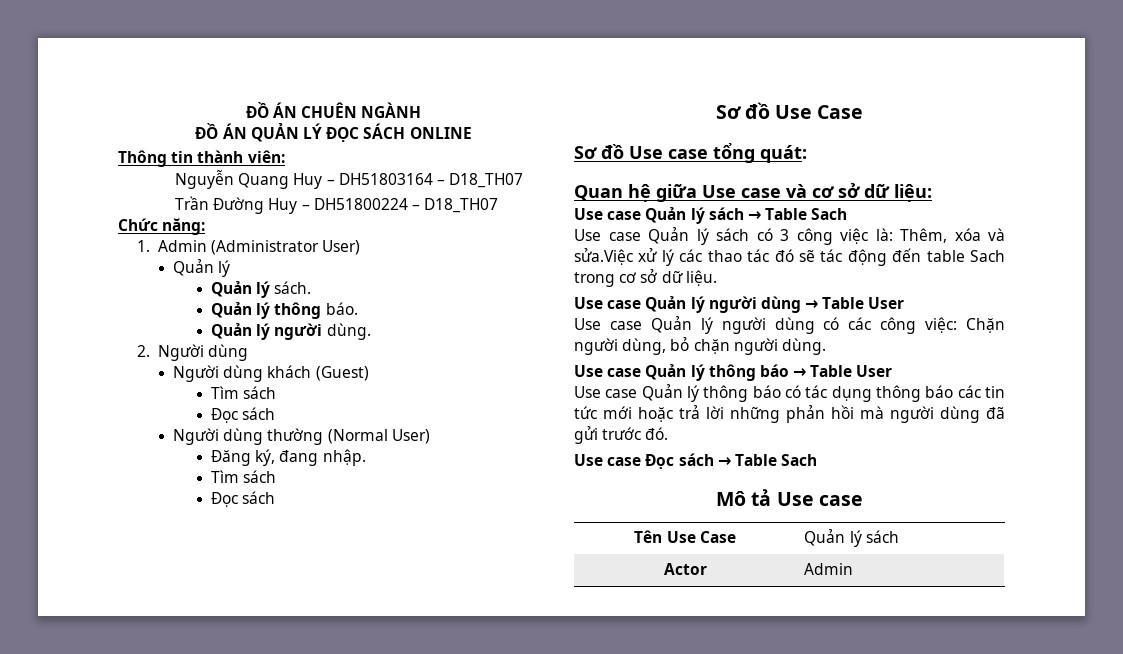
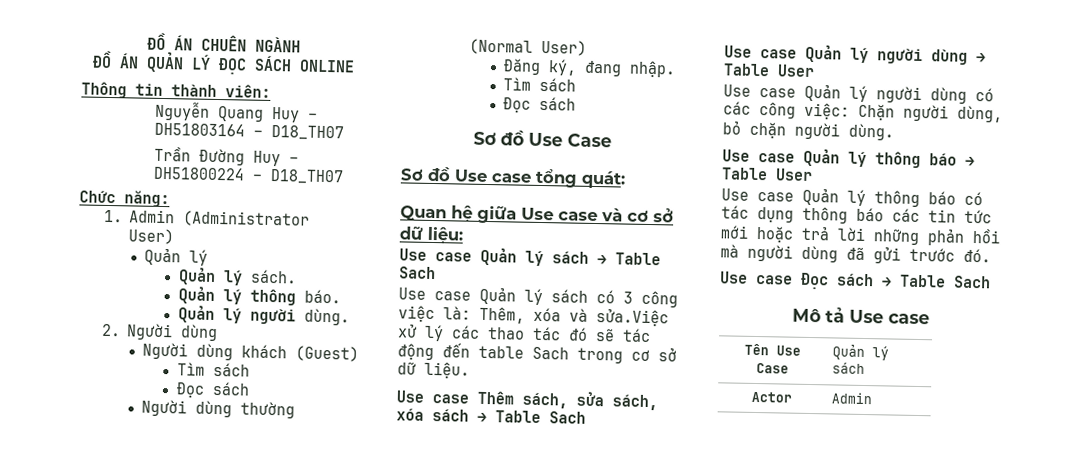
(717, 278) none -> [396,390,658,411] [396,408,586,424] // Use case Thêm sách, sửa sách, xóa sách → Table Sach

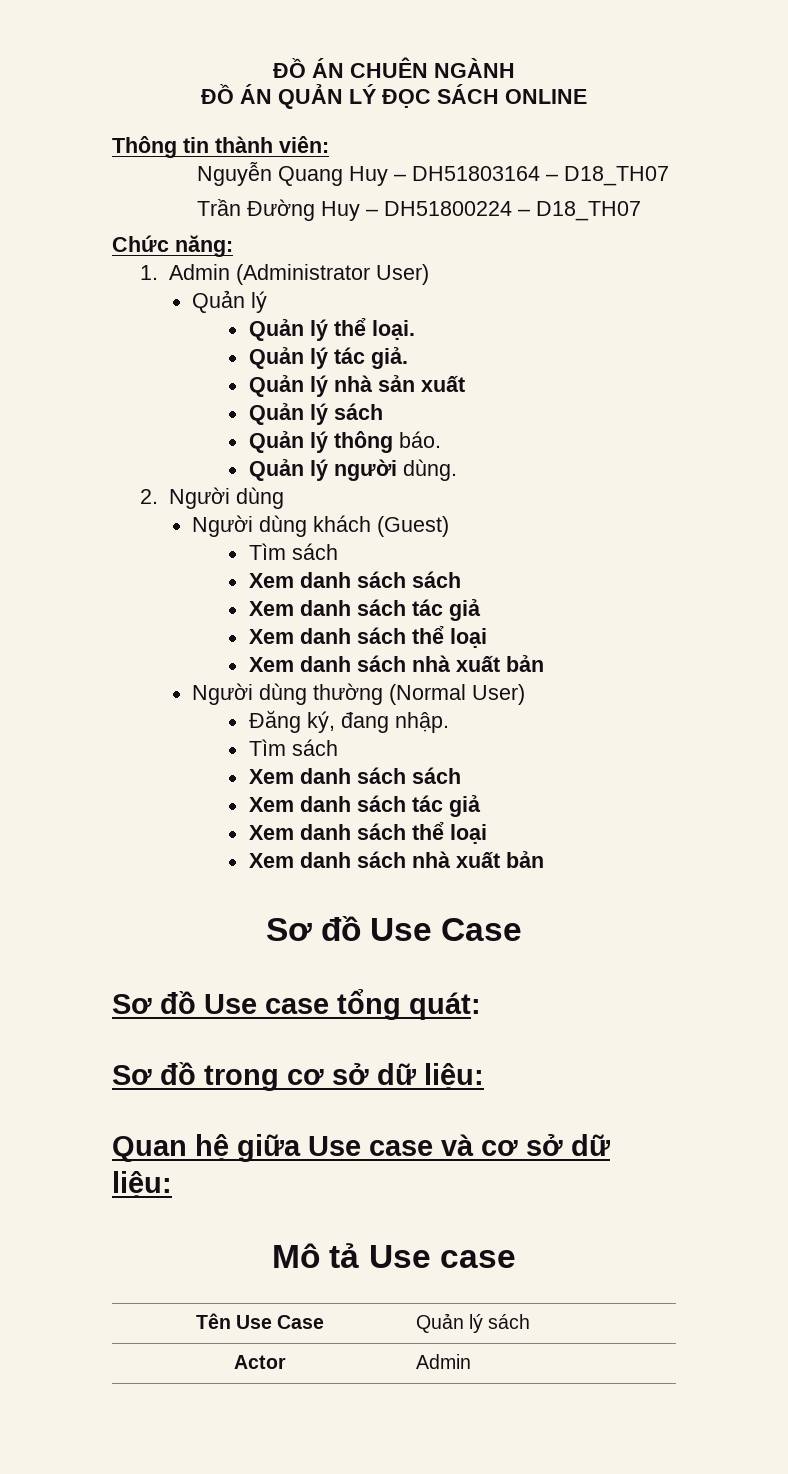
[249,269,297,284] sách. -> [333,318,415,340] [248,347,408,369] [248,375,465,397] [248,403,383,425] thể loại. // Quản lý tác giả. // Quản lý nhà sản xuất // Quản lý sách
[175,381,250,398] Đọc sách -> [248,571,461,588] [248,599,481,621] [248,626,487,648] [248,655,544,672] Xem danh sách sách // Xem danh sách tác giả // Xem danh sách thể loại // Xem danh sách nhà xuất bản
[502,96,576,113] Đọc sách -> [248,767,461,784] [248,795,481,817] [248,822,487,844] [248,851,544,868] Xem danh sách sách // Xem danh sách tác giả // Xem danh sách thể loại // Xem danh sách nhà xuất bản
(626, 179) none -> [112,1062,484,1091] // Sơ đồ trong cơ sở dữ liệu:
[399,247,661,267] [399,266,436,280] [398,286,678,308] [398,305,669,327] [397,323,651,343] [397,343,677,364] [397,361,470,379] [396,390,658,411] [396,408,586,424] [724,44,986,65] [723,63,815,78] [723,83,994,104] [723,101,1003,123] [722,120,894,141] [722,148,975,169] [721,167,813,182] [721,187,983,207] [721,205,992,224] [720,225,1001,246] [720,244,991,264] [720,271,991,290] // Use case Quản lý sách → Table Sach // Use case Quản lý sách có 3 công việc là: Thêm, xóa và sửa.Việc xử lý các thao tác đó sẽ tác động đến table Sach trong cơ sở dữ liệu. // Use case Thêm sách, sửa sách, xóa sách → Table Sach // Use case Quản lý người dùng → Table User // Use case Quản lý người dùng có các công việc: Chặn người dùng, bỏ chặn người dùng. // Use case Quản lý thông báo → Table User // Use case Quản lý thông báo có tác dụng thông báo các tin tức mới hoặc trả lời những phản hồi mà người dùng đã gửi trước đó. // Use case Đọc sách → Table Sach -> (172, 1184) none

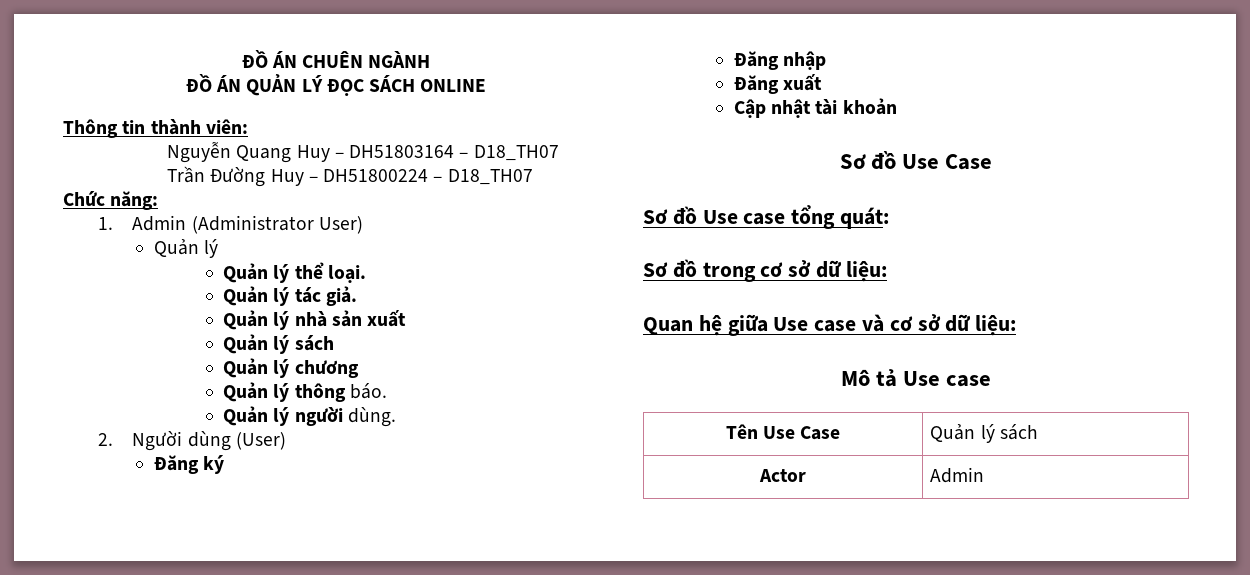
(383, 411) none -> [223,358,359,378] // Quản lý chương
[192,515,450,537] [248,543,338,560] [248,571,461,588] [248,599,481,621] [248,626,487,648] [248,655,544,672] [192,683,526,705] [248,710,449,733] [248,739,338,756] [248,767,461,784] [248,795,481,817] [248,822,487,844] [248,851,544,868] // Người dùng khách (Guest) // Tìm sách // Xem danh sách sách // Xem danh sách tác giả // Xem danh sách thể loại // Xem danh sách nhà xuất bản // Người dùng thường (Normal User) // Đăng ký, đang nhập. // Tìm sách // Xem danh sách sách // Xem danh sách tác giả // Xem danh sách thể loại // Xem danh sách nhà xuất bản -> [235,432,286,450] [153,455,225,474] [733,51,827,71] [733,74,823,94] [733,98,897,119] (User) // Đăng ký // Đăng nhập // Đăng xuất // Cập nhật tài khoản

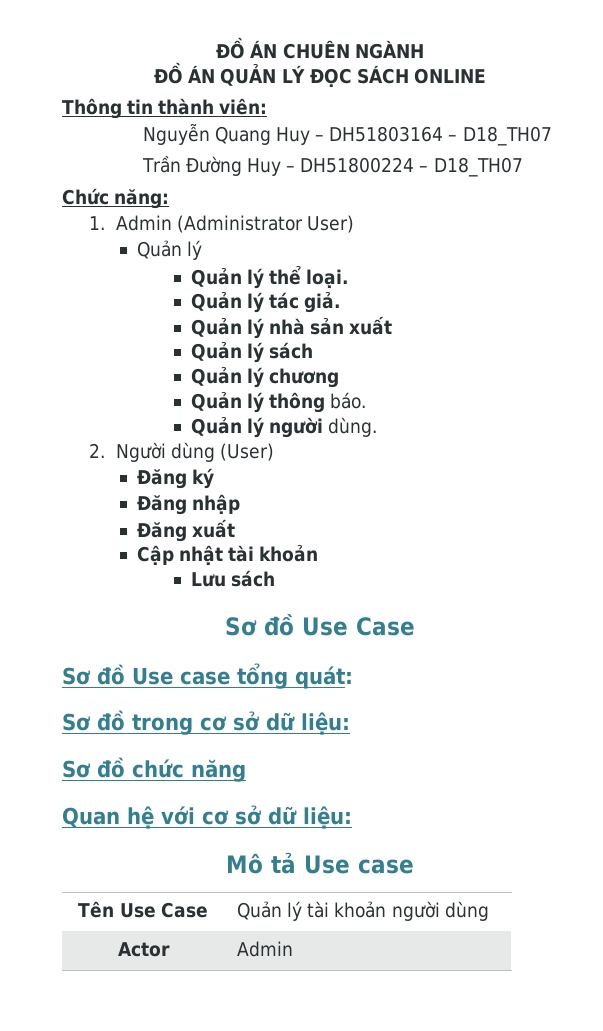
(897, 106) none -> [190,570,275,587] // Lưu sách
[643,314,885,336] Quan hệ giữa Use case và -> [62,757,246,782] [62,806,195,829] Sơ đồ chức năng // Quan hệ với
[999,424,1038,440] sách -> [307,901,489,921] tài khoản người dùng

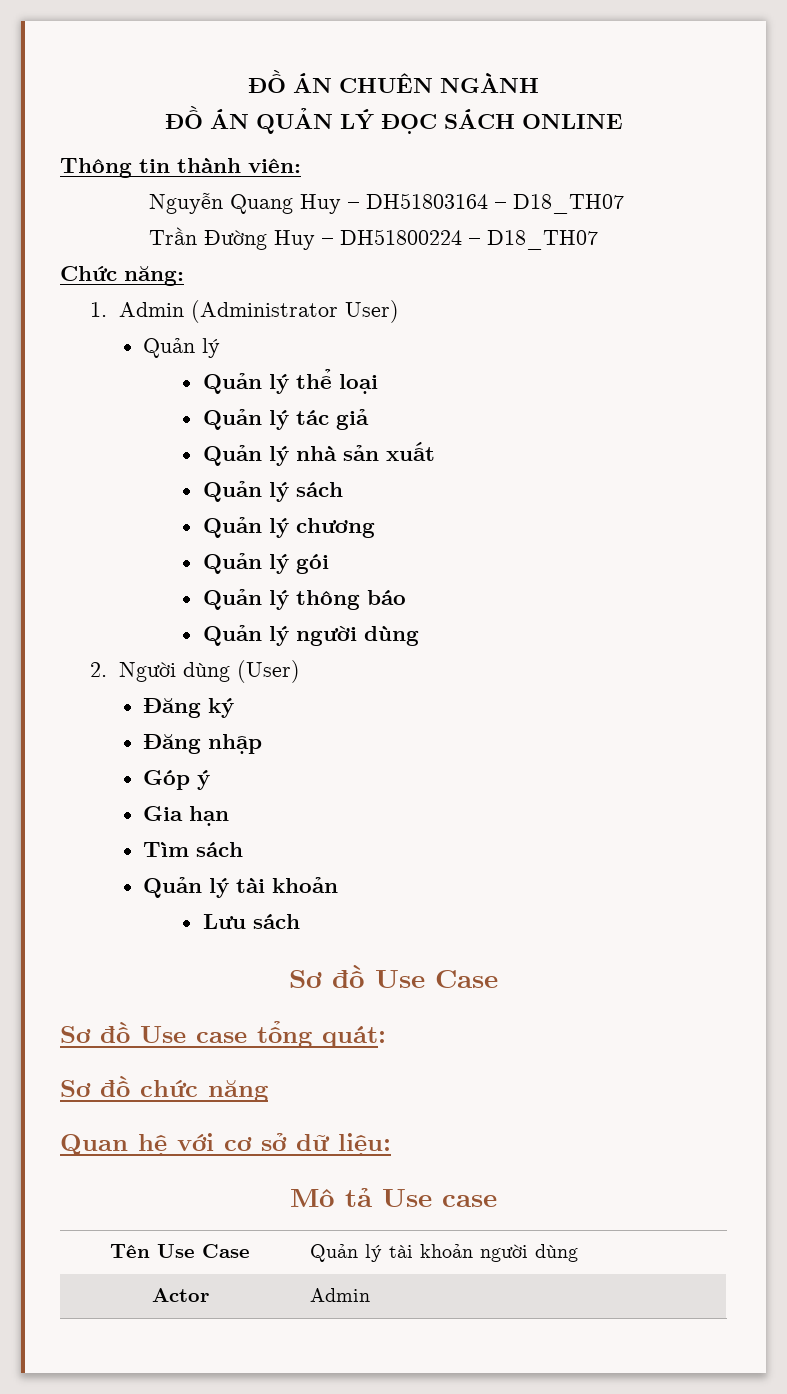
[306,269,350,289] loại. -> [338,374,378,394] loại
[304,291,342,313] giả. -> [335,409,369,430] giả
(339, 378) none -> [202,553,329,574] // Quản lý gói
[330,392,367,409] báo. -> [366,590,406,605] báo
[328,417,378,437] dùng. -> [363,625,419,646] dùng
[136,519,235,542] [136,545,223,566] Đăng xuất // Cập nhật -> [143,770,211,790] [143,806,230,826] [143,841,244,857] [143,877,230,898] Góp ý // Gia hạn // Tìm sách // Quản lý
[62,710,350,735] // Sơ đồ trong cơ sở dữ liệu: -> (386, 1037) none

